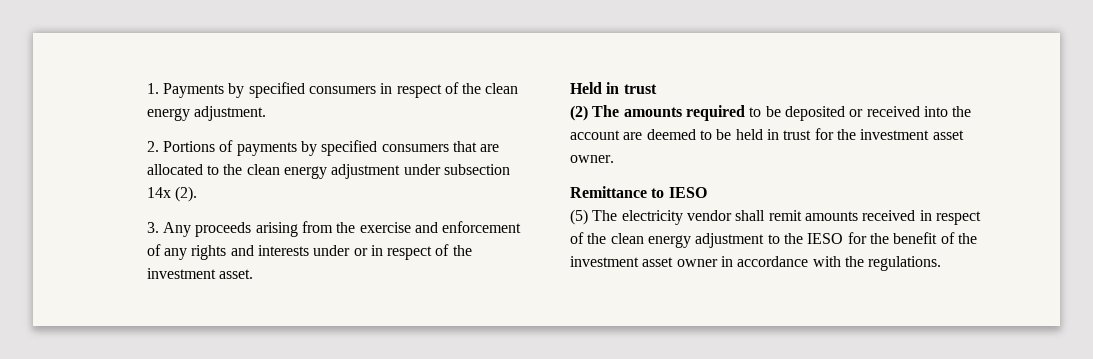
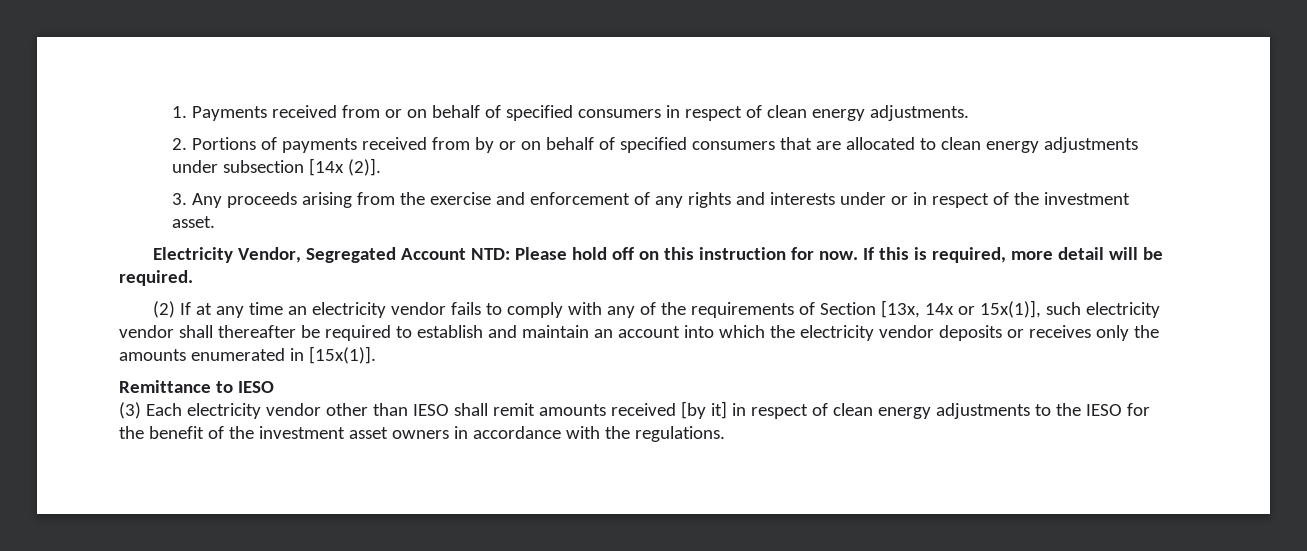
[228,83,245,98] by -> [271,105,501,118] received from or on behalf of
[462,83,519,94] [146,106,266,121] the clean energy adjustment. -> [766,105,969,121] clean energy adjustments.
[300,141,317,156] by -> [361,137,615,153] received from by or on behalf of
[223,164,401,179] the clean energy adjustment -> [940,137,1138,153] clean energy adjustments
[146,186,197,202] 14x (2). -> [308,158,381,176] [14x (2)].
[570,82,657,94] [570,105,972,121] [570,128,964,140] [570,155,614,163] [570,186,707,198] [570,209,732,225] Held in trust // (2) The amounts required to be deposited or received into the account are deemed to be held in trust for the investment asset owner. // Remittance to IESO // (5) The electricity vendor -> [152,247,1163,263] [119,270,193,286] [152,300,1160,318] [119,325,1159,341] [119,346,376,364] [119,380,274,393] [119,402,449,419] Electricity Vendor, Segregated Account NTD: Please hold off on this instruction for now. If this is required, more detail will be required. // (2) If at any time an electricity vendor fails to comply with any of the requirements of Section [13x, 14x or 15x(1)], such electricity vendor shall thereafter be required to establish and maintain an account into which the electricity vendor deposits or receives only the amounts enumerated in [15x(1)]. // Remittance to IESO // (3) Each electricity vendor other than IESO
[919,210,981,225] [570,232,765,248] in respect of the clean energy adjustment -> [680,401,1030,419] [by it] in respect of clean energy adjustments
[676,259,718,267] owner -> [391,430,449,439] owners

